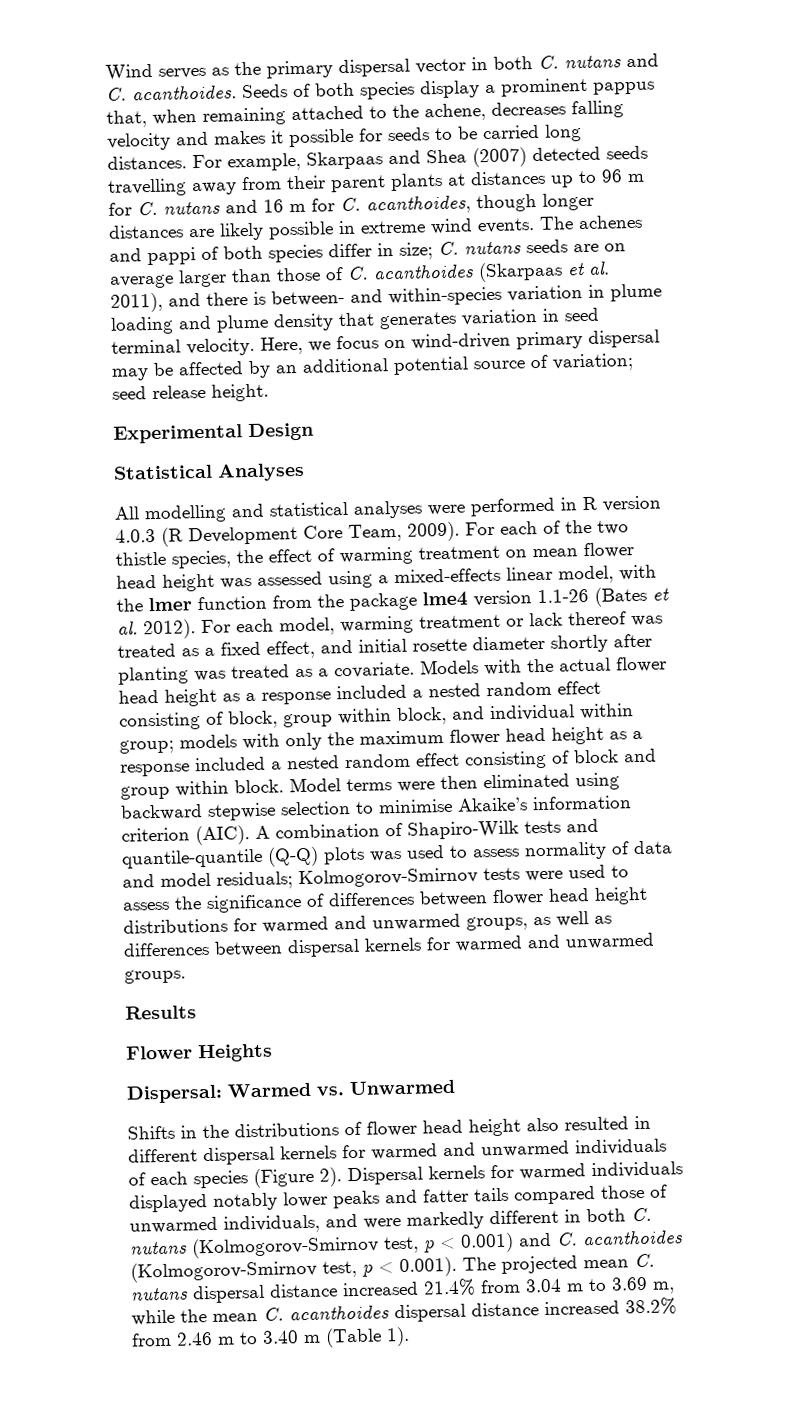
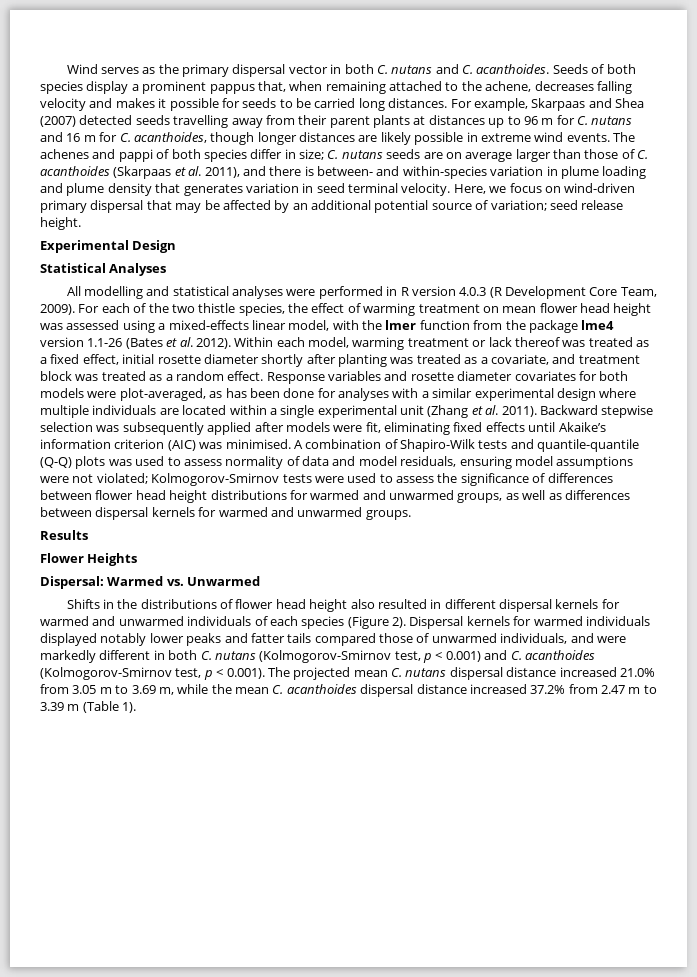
(660, 338) none -> [146,200,172,210] that
[201,619,231,634] For -> [234,337,274,347] Within
[320,639,353,654] and -> (119, 359) none
[334,656,667,679] [118,680,601,707] [119,703,634,731] [119,726,643,754] [120,748,657,777] [120,772,620,800] [120,795,632,821] [121,825,250,846] covariate. Models with the actual flower head height as a response included a nested random effect consisting of block, group within block, and individual within group; models with only the maximum flower head height as a response included a nested random effect consisting of block and group within block. Model terms were then eliminated using backward stepwise selection to minimise Akaike’s information criterion (AIC). -> [490,354,640,365] [40,371,629,384] [40,388,637,401] [40,405,654,418] [40,422,606,435] [40,439,291,451] covariate, and treatment block was treated as a random effect. Response variables and rosette diameter covariates for both models were plot-averaged, as has been done for analyses with a similar experimental design where multiple individuals are located within a single experimental unit (Zhang et al. 2011). Backward stepwise selection was subsequently applied after models were fit, eliminating fixed effects until Akaike’s information criterion (AIC) was minimised.
[216,871,293,890] residuals; -> [400,456,634,469] [40,473,148,484] residuals, ensuring model assumptions were not violated;
[423,1278,562,1297] 21.4% from 3.04 -> [619,668,655,677] [40,684,97,694] 21.0% from 3.05
[625,1297,677,1316] [131,1330,299,1347] 38.2% from 2.46 m to 3.40 -> [530,684,657,694] [40,702,64,711] 37.2% from 2.47 m to 3.39

